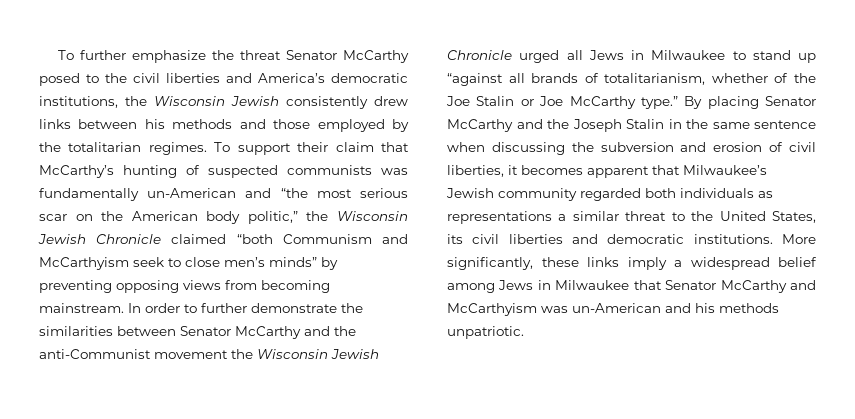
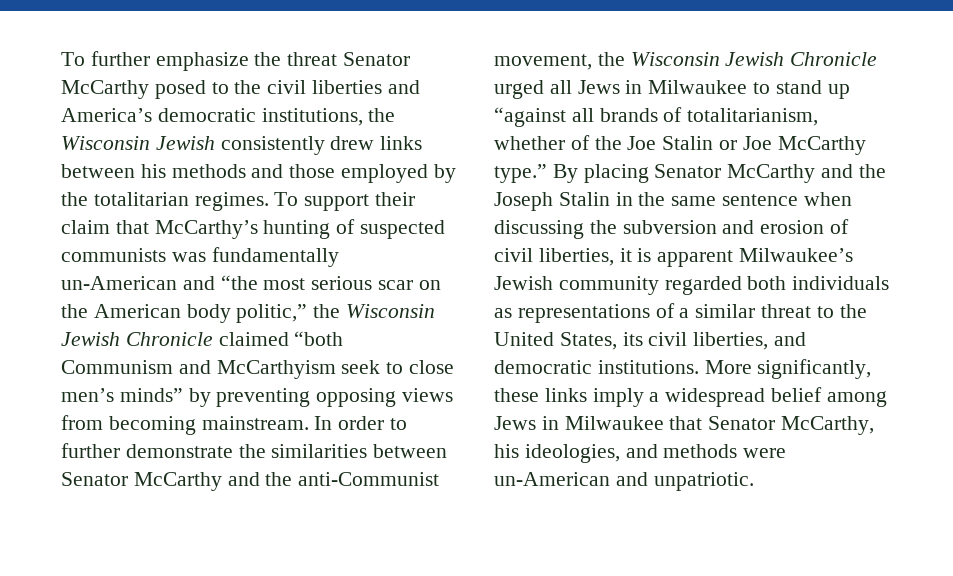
[154,350,228,359] movement -> [494,54,592,70] movement,
[521,165,680,178] becomes apparent that -> [637,248,734,267] is apparent
(552, 217) none -> [655,303,675,318] of
[508,234,563,244] liberties -> [693,332,769,350] liberties,
[720,280,816,293] [447,303,779,316] McCarthy and McCarthyism was un-American and his methods -> [781,416,875,435] [494,444,787,463] [494,472,648,486] McCarthy, his ideologies, and methods were un-American and

